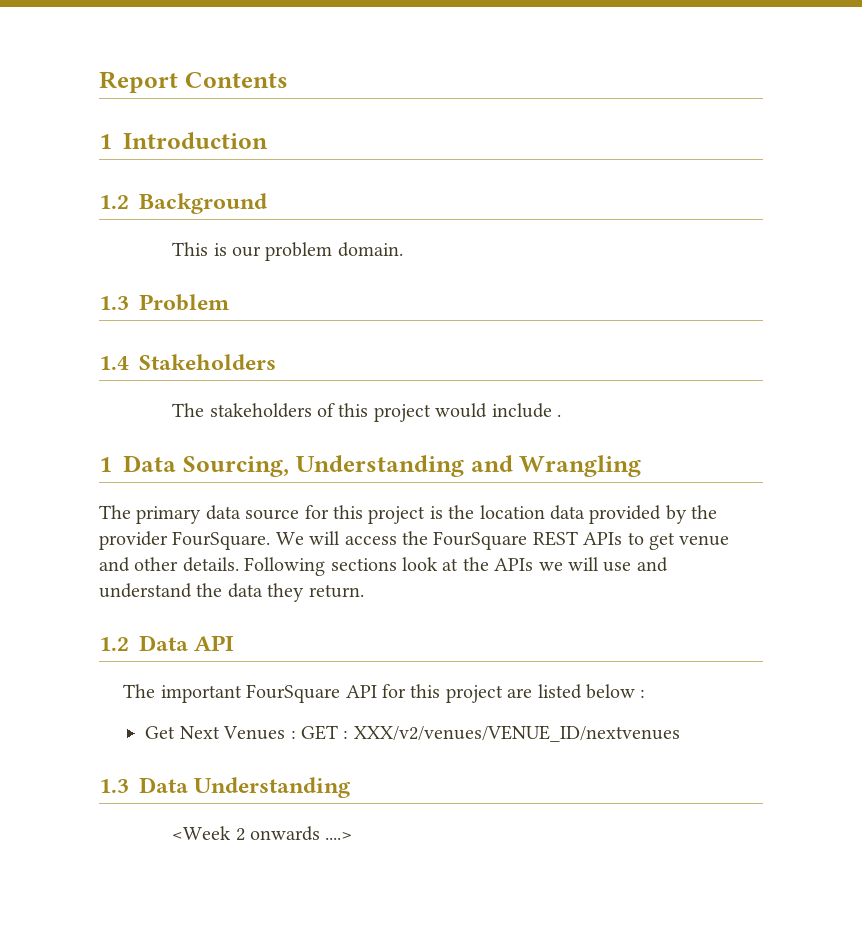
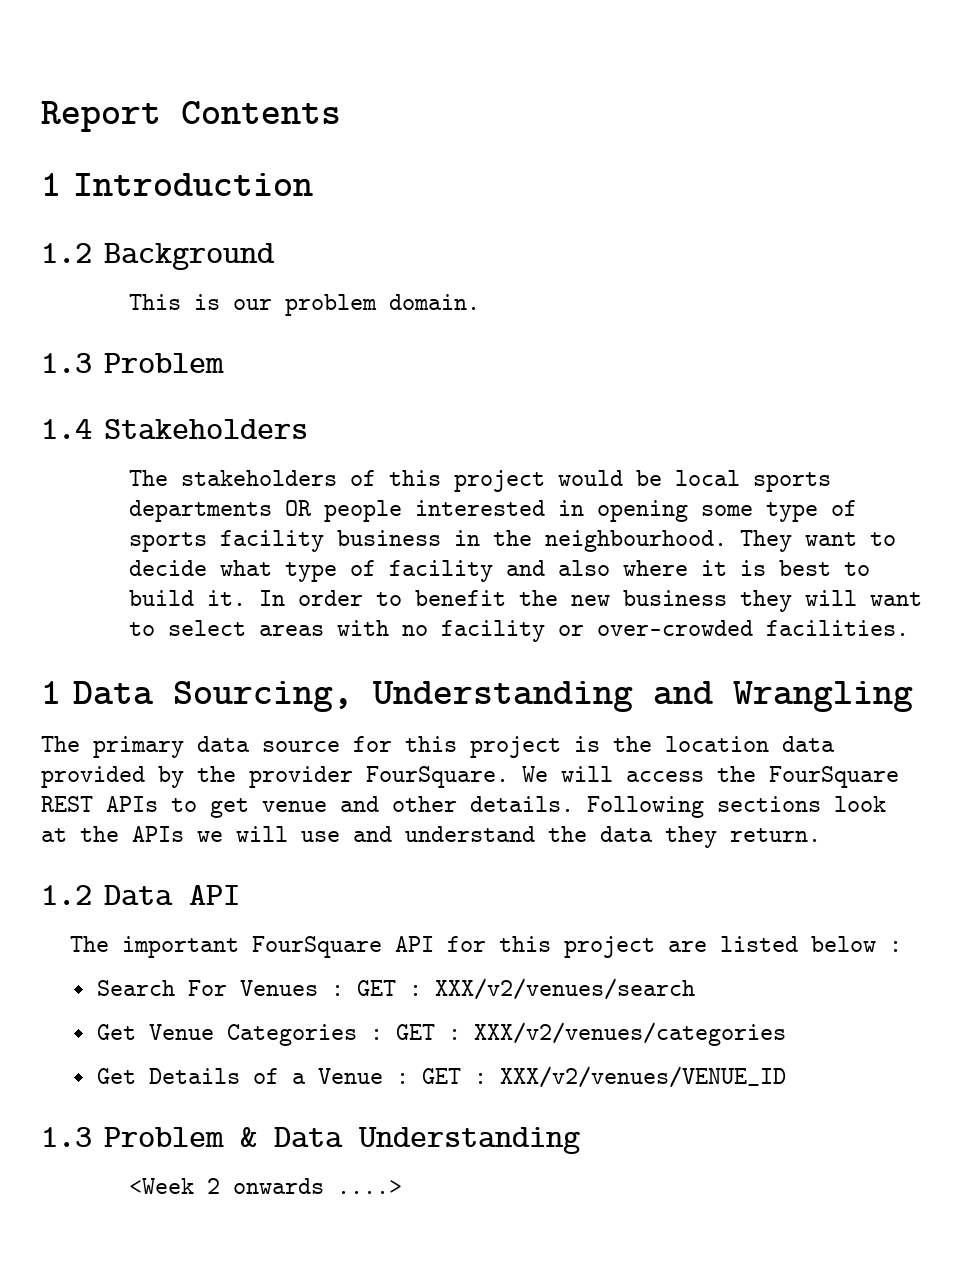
[491,403,561,418] include . -> [635,470,831,492] [128,500,857,522] [128,530,896,552] [128,560,870,582] [128,590,922,612] [128,620,909,642] be local sports departments OR people interested in opening some type of sports facility business in the neighbourhood. They want to decide what type of facility and also where it is best to build it. In order to benefit the new business they will want to select areas with no facility or over-crowded facilities.
[145,726,220,739] Get Next -> [97,980,228,996] Search For
[353,725,680,742] [99,779,129,793] XXX/v2/venues/VENUE_ID/nextvenues // 1.3 -> [435,978,696,1000] [97,1022,787,1046] [97,1066,787,1088] [41,1127,258,1147] XXX/v2/venues/search // Get Venue Categories : GET : XXX/v2/venues/categories // Get Details of a Venue : GET : XXX/v2/venues/VENUE_ID // 1.3 Problem &

